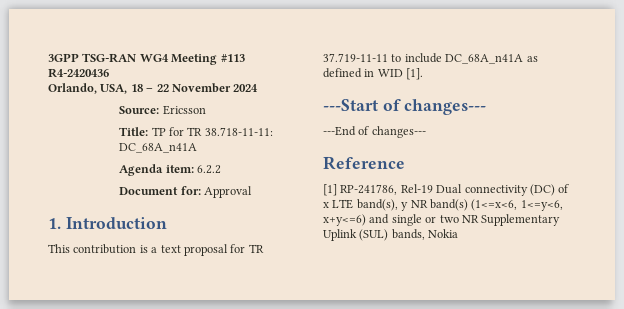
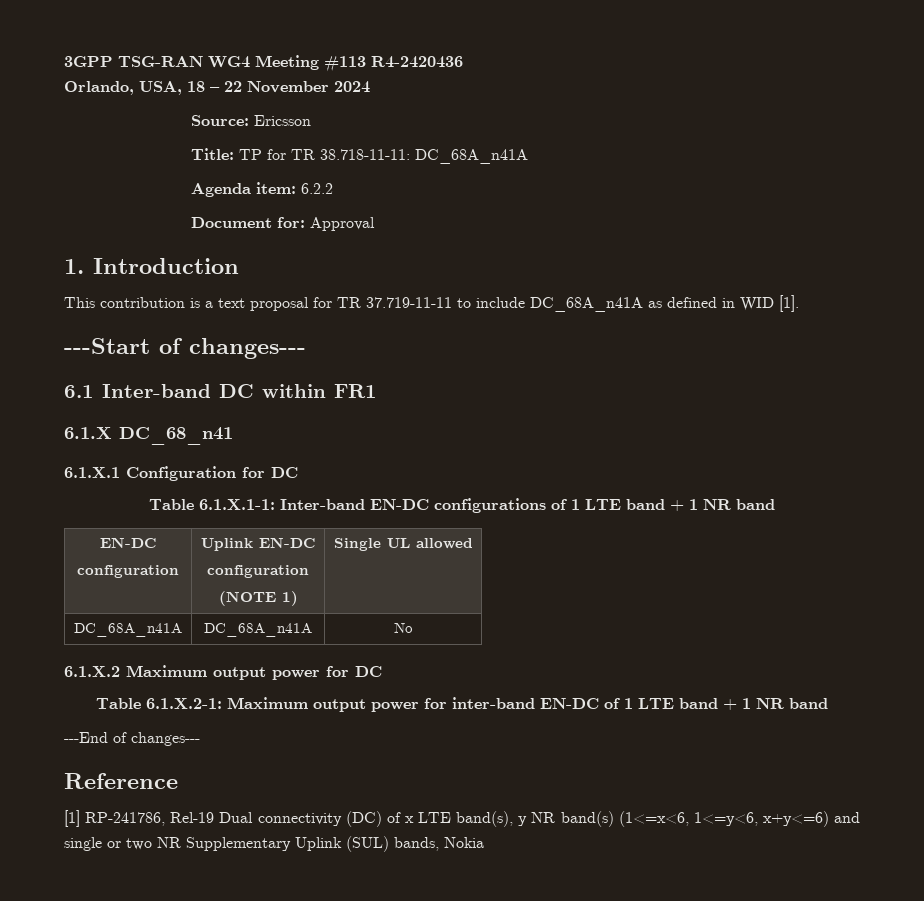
(487, 107) none -> [64,384,377,398] [64,427,233,445] [64,466,298,481] [149,498,775,513] [100,537,156,548] [77,565,179,578] [201,537,315,551] [207,565,309,578] [218,591,298,606] [333,538,473,551] [74,623,182,637] [204,623,312,637] [393,622,413,633] [64,665,382,680] [96,697,828,712] // 6.1 Inter-band DC within FR1 // 6.1.X DC_68_n41 // 6.1.X.1 Configuration for DC // Table 6.1.X.1-1: Inter-band EN-DC configurations of 1 LTE band + 1 NR band // EN-DC // configuration | Uplink EN-DC // configuration // (NOTE 1) | Single UL allowed // DC_68A_n41A | DC_68A_n41A | No // 6.1.X.2 Maximum output power for DC // Table 6.1.X.2-1: Maximum output power for inter-band EN-DC of 1 LTE band + 1 NR band

